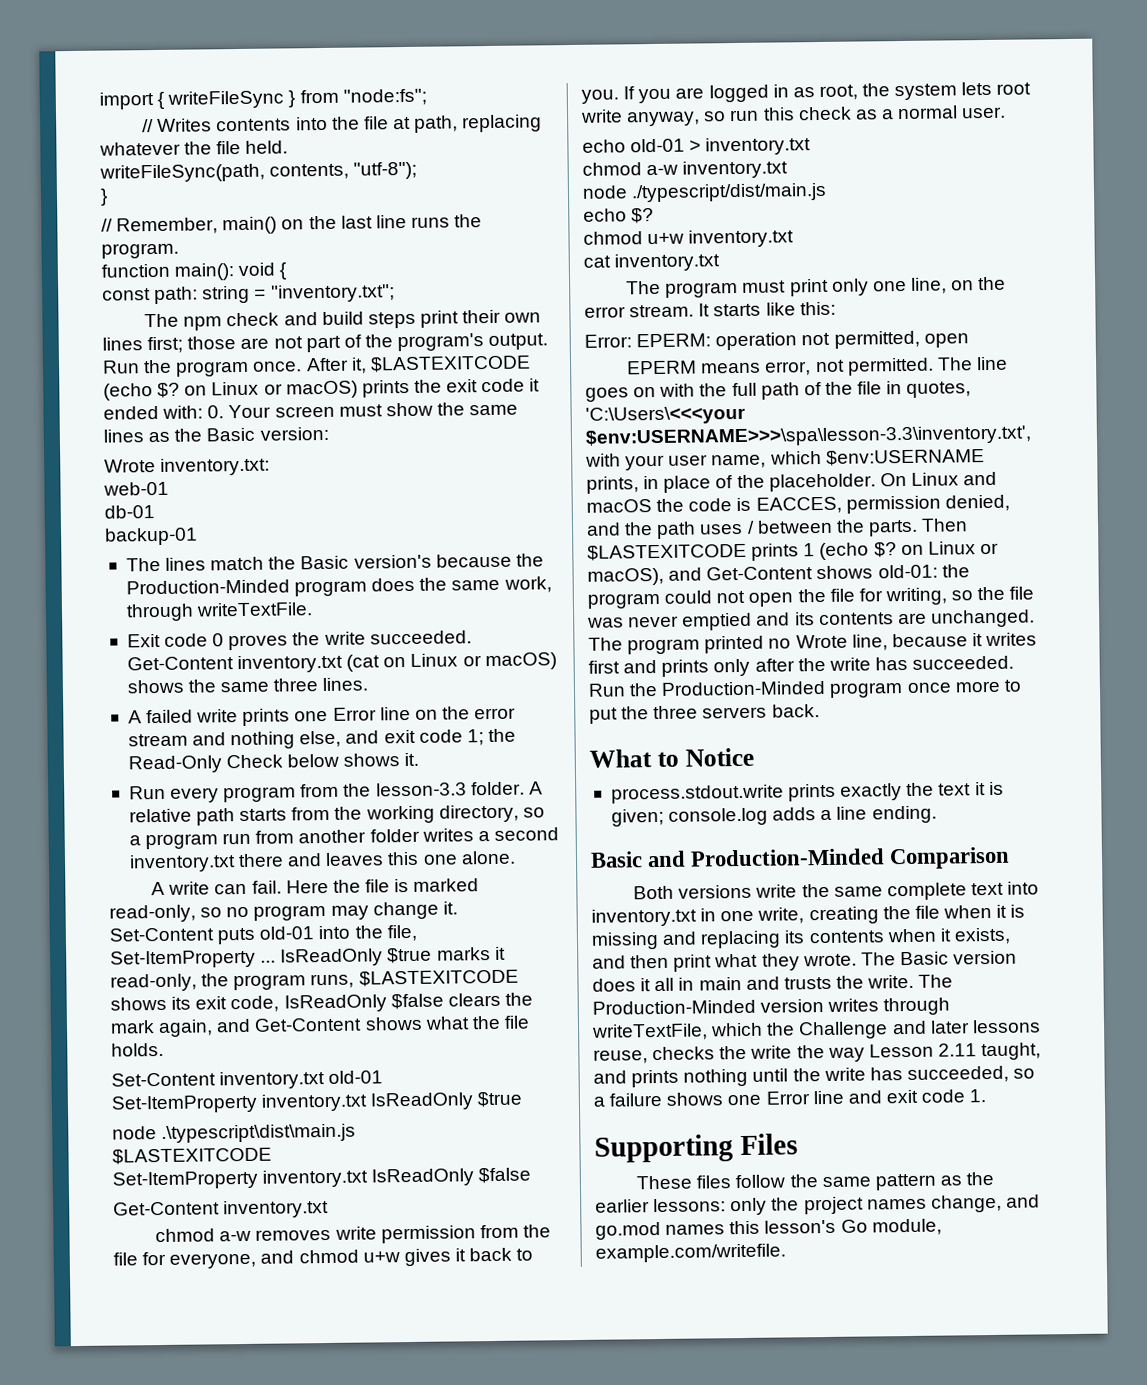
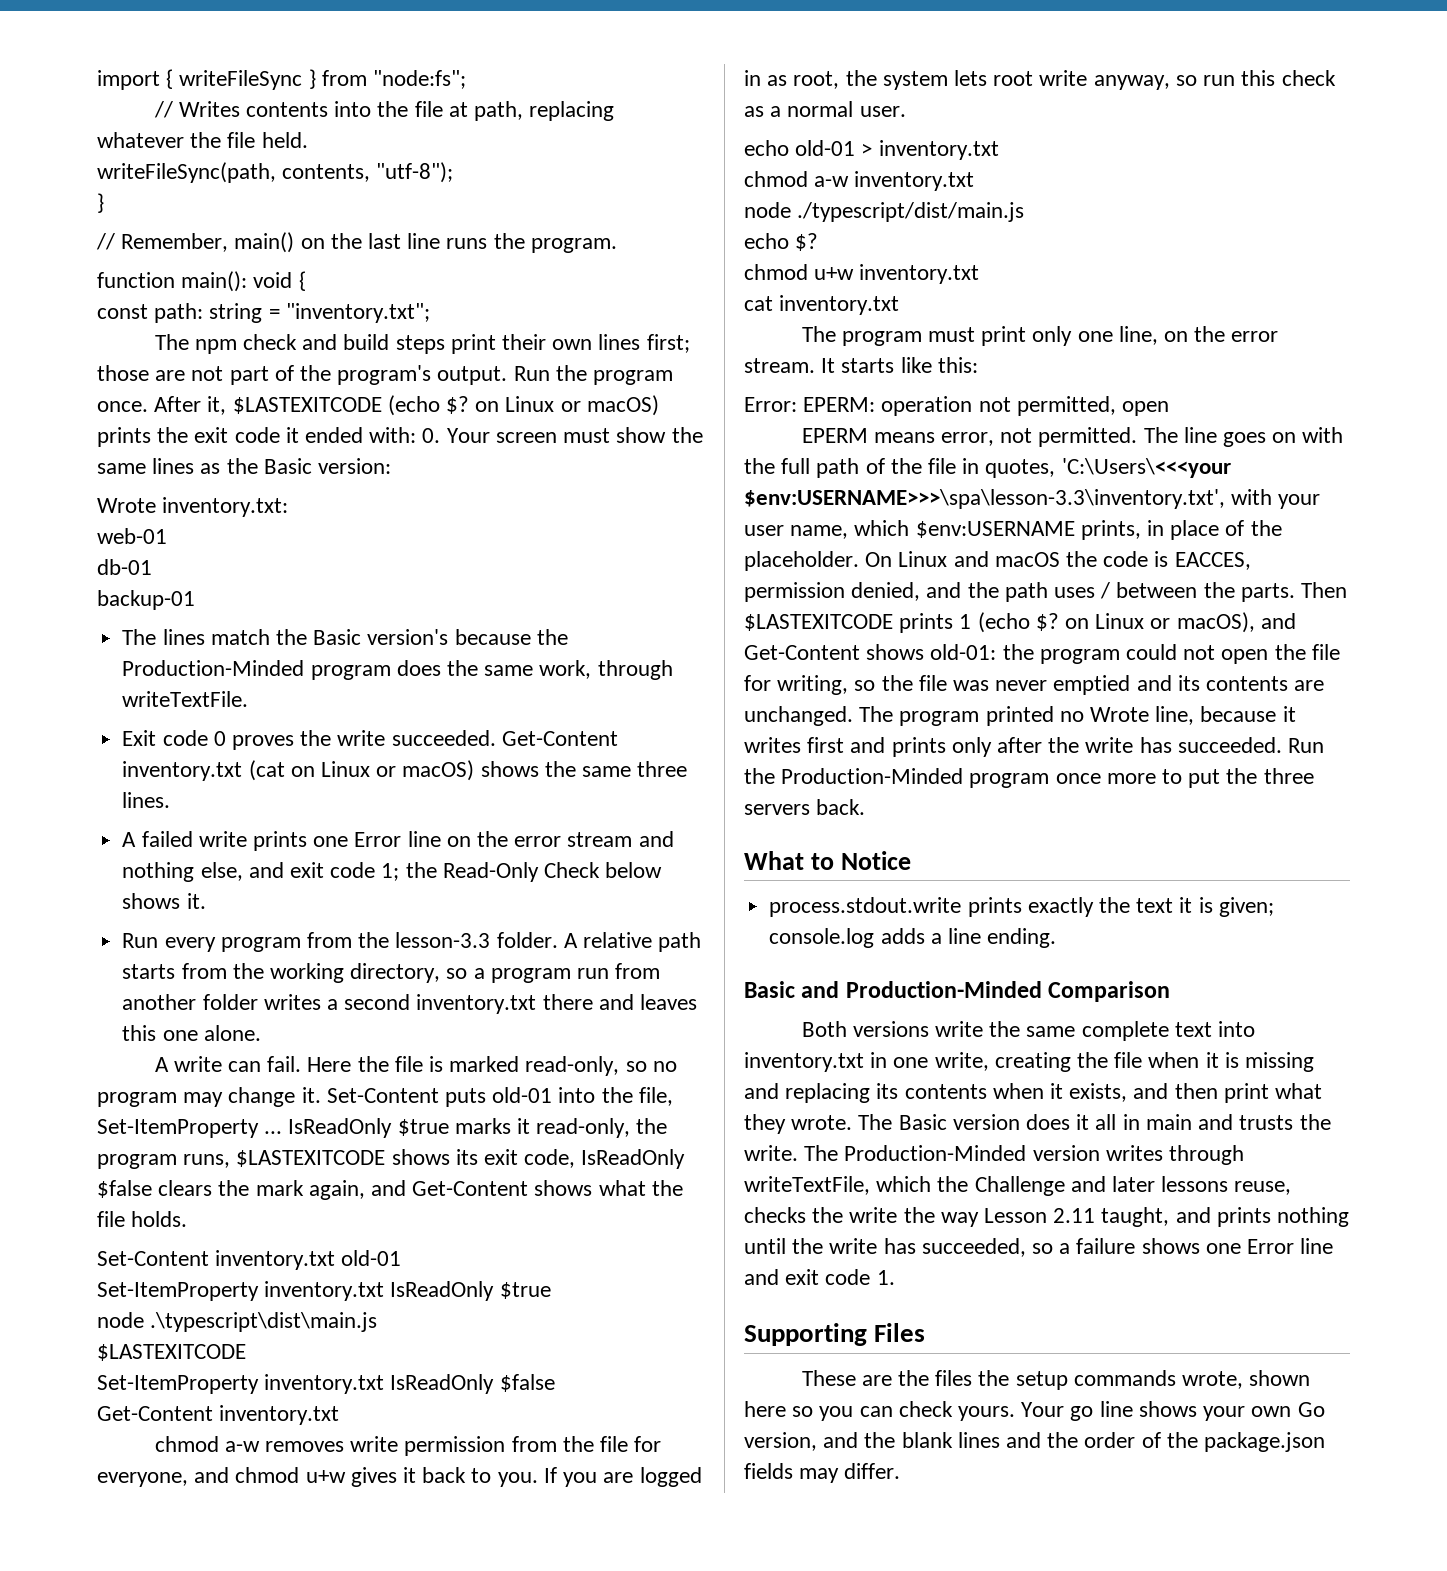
[696,1171,995,1191] [595,1194,1040,1216] [595,1218,942,1240] [595,1243,786,1263] files follow the same pattern as the earlier lessons: only the project names change, and go.mod names this lesson's Go module, example.com/writefile. -> [861,1370,1311,1390] [744,1401,1325,1421] [744,1432,1326,1452] [744,1463,901,1483] are the files the setup commands wrote, shown here so you can check yours. Your go line shows your own Go version, and the blank lines and the order of the package.json fields may differ.

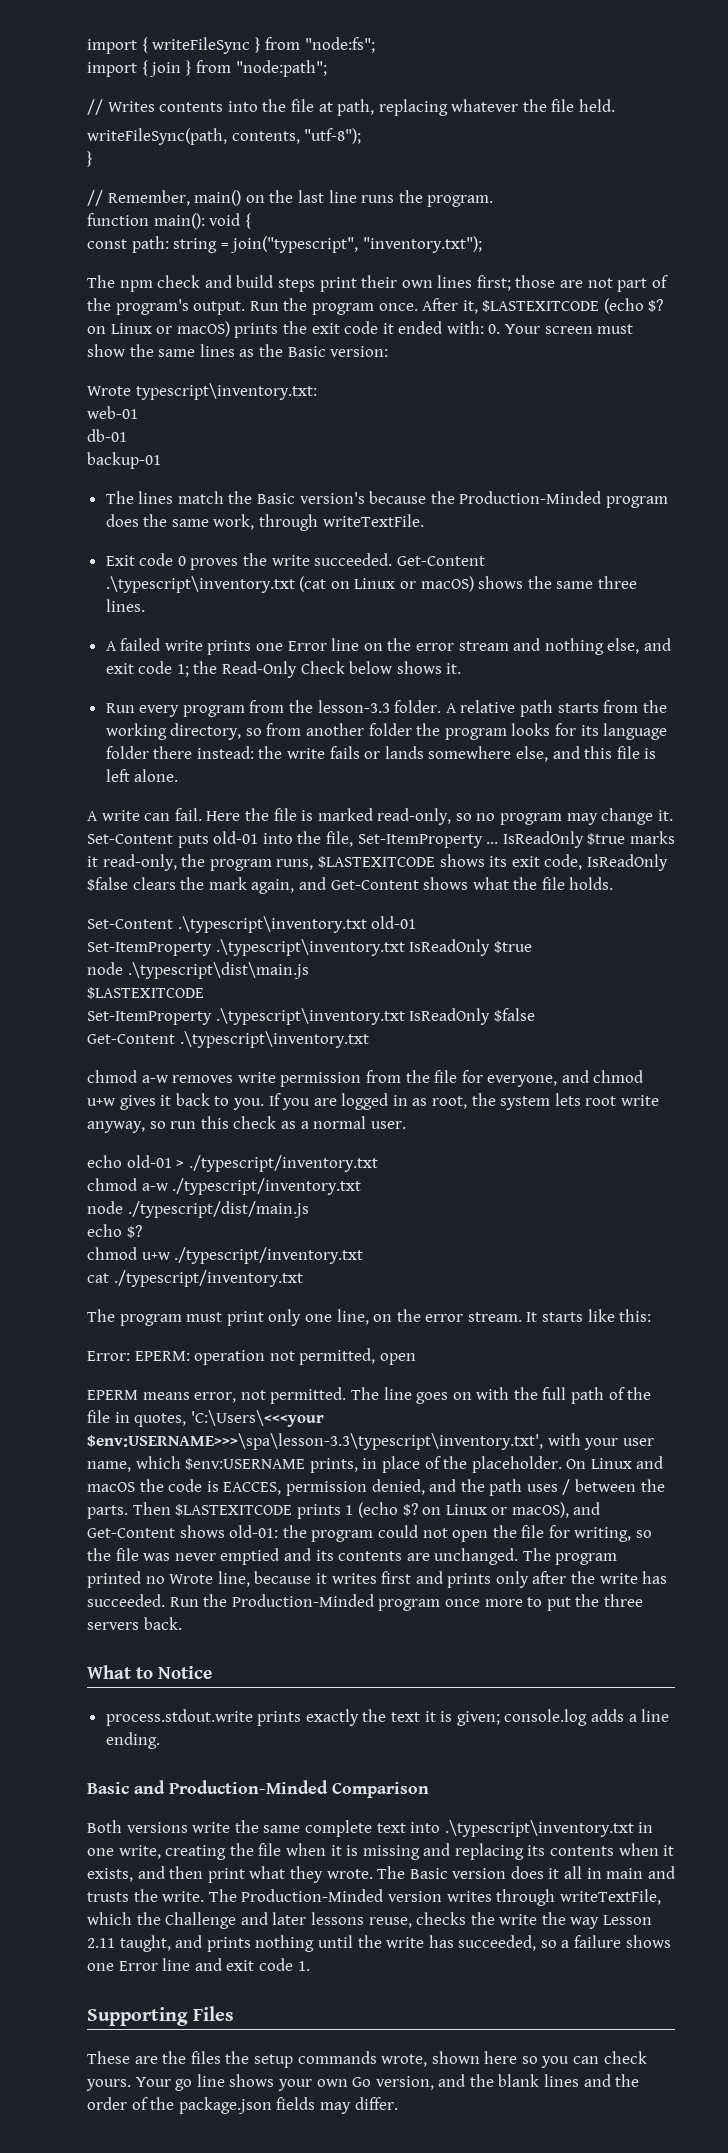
(467, 79) none -> [87,60,327,77] // import { join } from "node:path";
[285,303,430,323] "inventory.txt"; -> [230,236,482,253] join("typescript", "inventory.txt");
[162,497,289,517] inventory.txt: -> [135,383,317,400] typescript\inventory.txt:
[122,761,243,781] inventory.txt -> [105,576,295,593] .\typescript\inventory.txt
[473,963,661,983] [122,994,697,1014] [122,1025,198,1041] a program run from another folder writes a second inventory.txt there and leaves this one -> [266,723,668,740] [105,746,657,762] [105,769,130,782] from another folder the program looks for its language folder there instead: the write fails or lands somewhere else, and this file is left
[215,1250,336,1270] inventory.txt -> [177,916,367,933] .\typescript\inventory.txt
[264,1281,385,1301] inventory.txt -> [215,939,405,956] .\typescript\inventory.txt
[264,1374,385,1394] inventory.txt -> [215,1008,405,1025] .\typescript\inventory.txt
[219,1405,340,1425] inventory.txt -> [179,1031,369,1048] .\typescript\inventory.txt
[878,140,999,160] [744,171,975,191] inventory.txt // chmod a-w inventory.txt -> [188,1155,378,1172] [87,1178,362,1195] ./typescript/inventory.txt // chmod a-w ./typescript/inventory.txt
[859,264,980,284] inventory.txt -> [174,1247,364,1264] ./typescript/inventory.txt
[779,295,900,315] inventory.txt -> [113,1270,303,1287] ./typescript/inventory.txt
[744,489,1225,509] $env:USERNAME>>>\spa\lesson-3.3\inventory.txt', -> [87,1433,543,1450] $env:USERNAME>>>\spa\lesson-3.3\typescript\inventory.txt',
[744,1052,864,1072] inventory.txt -> [444,1820,634,1837] .\typescript\inventory.txt

